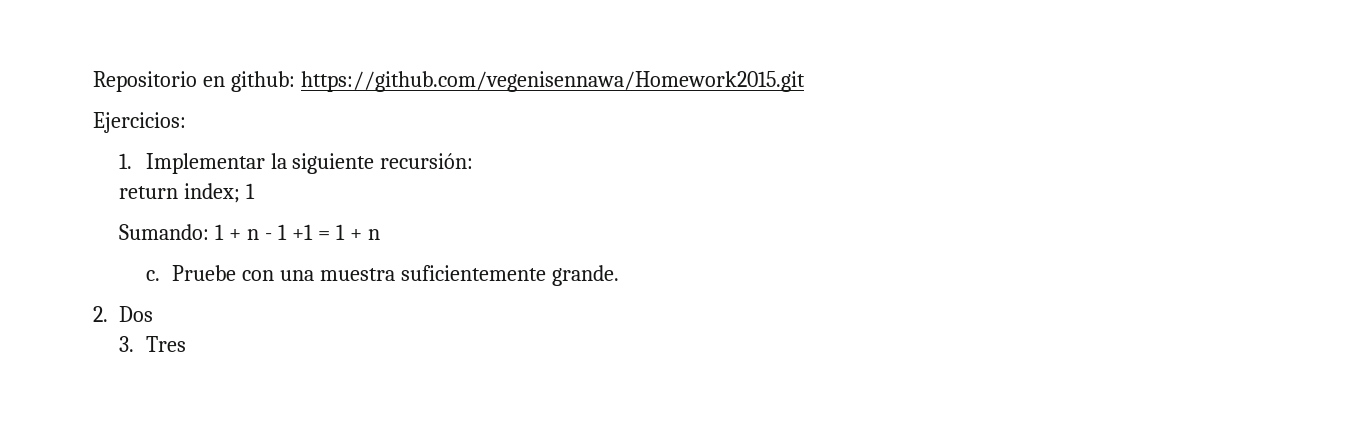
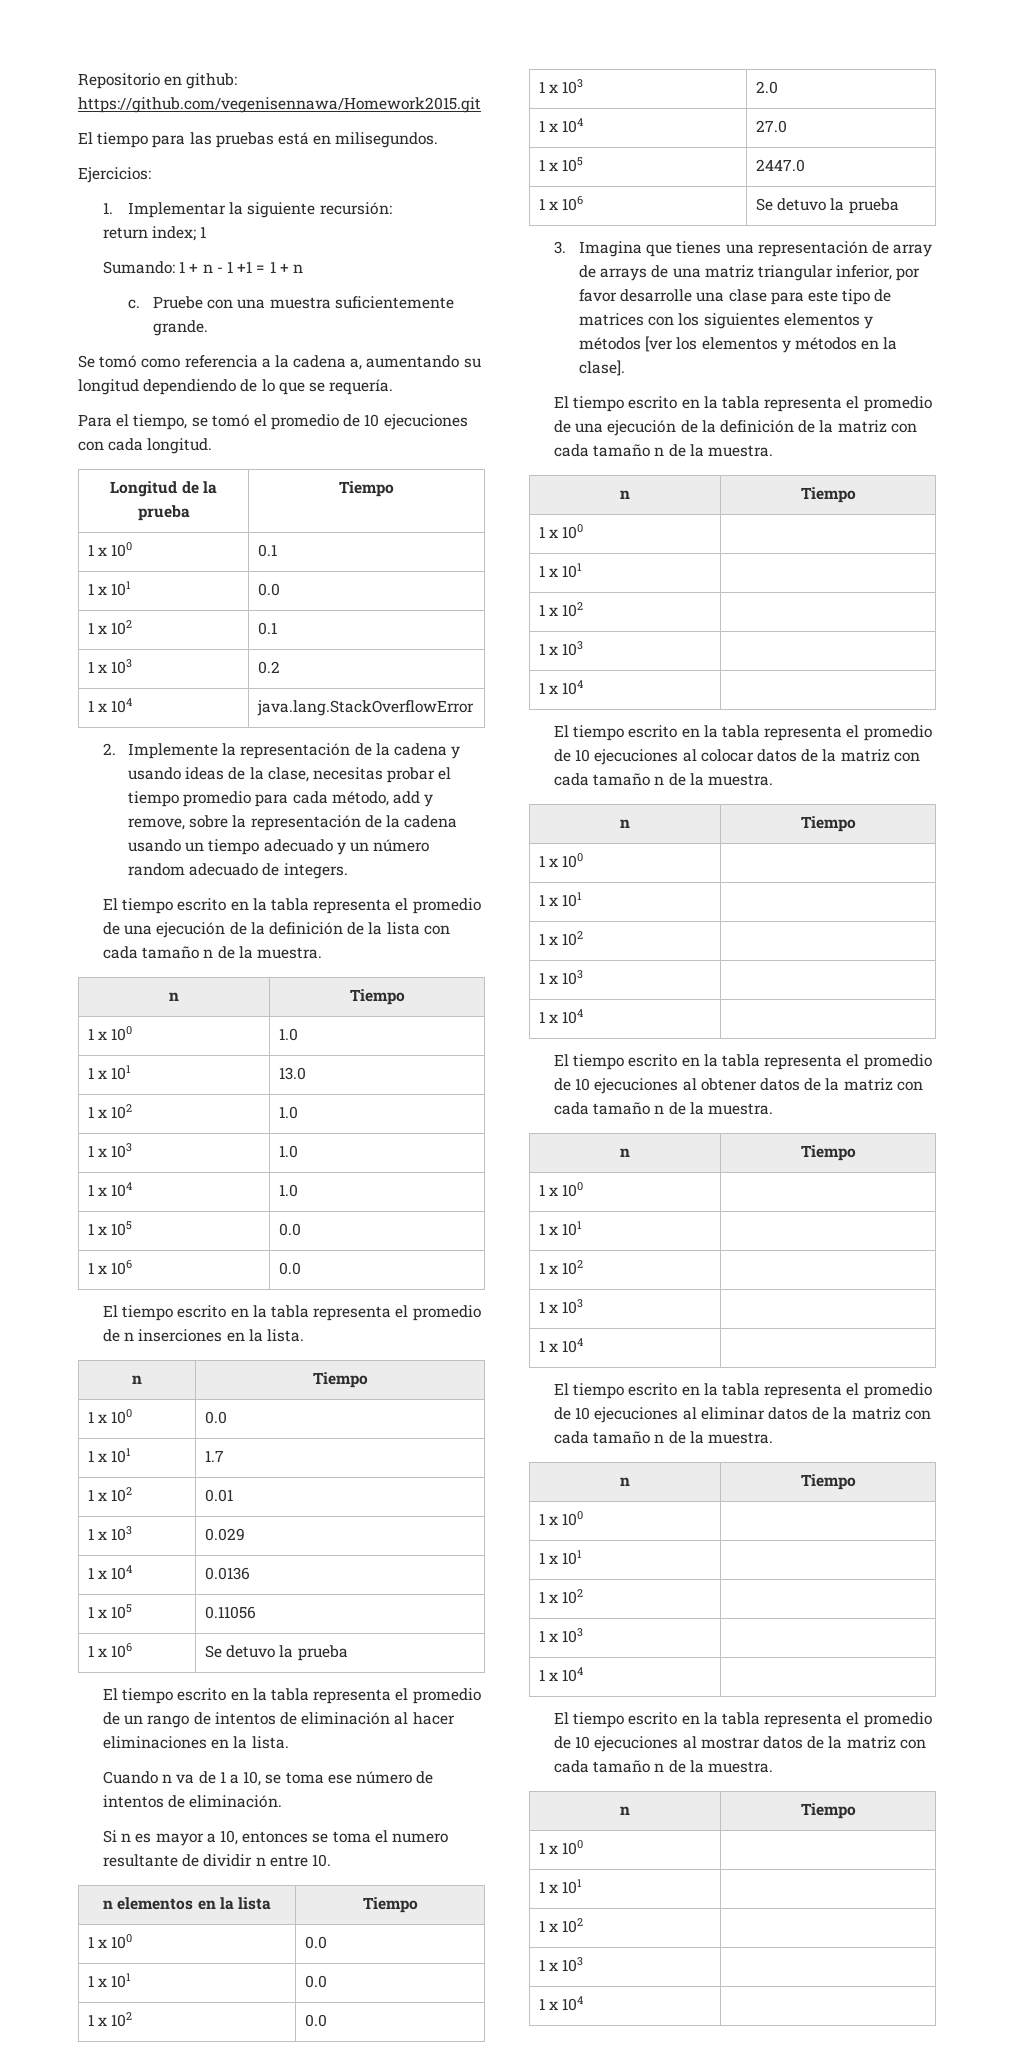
(805, 81) none -> [78,132,439,148] // El tiempo para las pruebas está en milisegundos.
[93,306,154,322] [119,336,186,352] 2. Dos // 3. Tres -> [78,355,481,370] [78,379,394,395] [78,414,468,430] [78,438,213,454] [110,481,217,497] [137,505,190,521] [339,481,394,497] [87,542,133,557] [257,544,277,557] [87,581,132,596] [257,583,280,596] [87,620,133,635] [257,622,277,635] [87,659,133,674] [257,661,280,674] [87,698,133,713] [256,700,474,716] [103,743,461,759] [128,767,452,783] [128,791,434,807] [128,815,458,831] [128,839,430,855] [128,863,348,879] [103,898,481,914] [103,922,450,938] [103,946,322,959] [169,992,179,1001] [349,989,405,1005] [87,1026,133,1041] [278,1028,298,1041] [87,1065,132,1080] [278,1067,306,1080] [87,1104,133,1119] [278,1106,298,1119] [87,1143,133,1158] [278,1145,298,1158] [87,1182,133,1197] [278,1184,298,1197] [87,1221,133,1236] [278,1223,301,1236] [87,1260,133,1275] [278,1262,301,1275] [103,1305,481,1321] [103,1329,304,1342] [132,1375,142,1384] [312,1372,368,1388] [87,1409,133,1424] [204,1411,227,1424] [87,1448,132,1463] [204,1450,224,1462] [87,1487,133,1502] [204,1489,233,1502] [87,1526,133,1541] [204,1528,245,1541] [87,1565,133,1580] [204,1567,250,1580] [87,1604,133,1619] [204,1606,256,1619] [87,1643,133,1658] [204,1645,348,1661] [103,1688,481,1704] [103,1712,455,1728] [103,1736,289,1749] [103,1771,434,1786] [103,1795,283,1808] [103,1830,448,1846] [103,1854,331,1867] [103,1897,271,1910] [362,1897,418,1913] [87,1934,133,1949] [304,1936,327,1949] [87,1973,132,1988] [304,1975,327,1988] [87,2012,133,2027] [304,2014,327,2027] [538,79,584,94] [755,81,778,94] [538,118,584,133] [755,120,787,133] [538,157,584,172] [755,159,805,172] [538,196,584,211] [755,198,899,214] [554,241,933,257] [579,265,921,281] [579,289,892,305] [579,313,873,329] [579,336,898,353] [579,360,626,376] [554,396,932,412] [554,420,917,436] [554,444,773,457] [620,490,630,499] [800,487,856,503] [538,524,584,539] [538,563,583,578] [538,602,584,617] [538,641,584,656] [538,680,584,695] [554,725,932,741] [554,749,920,765] [554,773,773,786] [620,819,630,828] [800,816,856,832] [538,853,584,868] [538,892,583,907] [538,931,584,946] [538,970,584,985] [538,1009,584,1024] [554,1054,932,1070] [554,1078,923,1094] [554,1102,773,1115] [620,1148,630,1157] [800,1145,856,1161] [538,1182,584,1197] [538,1221,583,1236] [538,1260,584,1275] [538,1299,584,1314] [538,1338,584,1353] [554,1383,932,1399] [554,1407,931,1423] [554,1431,773,1444] [620,1477,630,1486] [800,1474,856,1490] [538,1511,584,1526] [538,1550,583,1565] [538,1589,584,1604] [538,1628,584,1643] [538,1667,584,1682] [554,1712,932,1728] [554,1736,926,1752] [554,1760,773,1773] [620,1806,630,1815] [800,1803,856,1819] [538,1840,584,1855] [538,1879,583,1894] [538,1918,584,1933] [538,1957,584,1972] [538,1996,584,2011] Se tomó como referencia a la cadena a, aumentando su longitud dependiendo de lo que se requería. // Para el tiempo, se tomó el promedio de 10 ejecuciones con cada longitud. // Longitud de la prueba | Tiempo // 1 x 100 | 0.1 // 1 x 101 | 0.0 // 1 x 102 | 0.1 // 1 x 103 | 0.2 // 1 x 104 | java.lang.StackOverflowError // 2. Implemente la representación de la cadena y usando ideas de la clase, necesitas probar el tiempo promedio para cada método, add y remove, sobre la representación de la cadena usando un tiempo adecuado y un número random adecuado de integers. // El tiempo escrito en la tabla representa el promedio de una ejecución de la definición de la lista con cada tamaño n de la muestra. // n | Tiempo // 1 x 100 | 1.0 // 1 x 101 | 13.0 // 1 x 102 | 1.0 // 1 x 103 | 1.0 // 1 x 104 | 1.0 // 1 x 105 | 0.0 // 1 x 106 | 0.0 // El tiempo escrito en la tabla representa el promedio de n inserciones en la lista. // n | Tiempo // 1 x 100 | 0.0 // 1 x 101 | 1.7 // 1 x 102 | 0.01 // 1 x 103 | 0.029 // 1 x 104 | 0.0136 // 1 x 105 | 0.11056 // 1 x 106 | Se detuvo la prueba // El tiempo escrito en la tabla representa el promedio de un rango de intentos de eliminación al hacer eliminaciones en la lista. // Cuando n va de 1 a 10, se toma ese número de intentos de eliminación. // Si n es mayor a 10, entonces se toma el numero resultante de dividir n entre 10. // n elementos en la lista | Tiempo // 1 x 100 | 0.0 // 1 x 101 | 0.0 // 1 x 102 | 0.0 // 1 x 103 | 2.0 // 1 x 104 | 27.0 // 1 x 105 | 2447.0 // 1 x 106 | Se detuvo la prueba // 3. Imagina que tienes una representación de array de arrays de una matriz triangular inferior, por favor desarrolle una clase para este tipo de matrices con los siguientes elementos y métodos [ver los elementos y métodos en la clase]. // El tiempo escrito en la tabla representa el promedio de una ejecución de la definición de la matriz con cada tamaño n de la muestra. // n | Tiempo // 1 x 100 | // 1 x 101 | // 1 x 102 | // 1 x 103 | // 1 x 104 | // El tiempo escrito en la tabla representa el promedio de 10 ejecuciones al colocar datos de la matriz con cada tamaño n de la muestra. // n | Tiempo // 1 x 100 | // 1 x 101 | // 1 x 102 | // 1 x 103 | // 1 x 104 | // El tiempo escrito en la tabla representa el promedio de 10 ejecuciones al obtener datos de la matriz con cada tamaño n de la muestra. // n | Tiempo // 1 x 100 | // 1 x 101 | // 1 x 102 | // 1 x 103 | // 1 x 104 | // El tiempo escrito en la tabla representa el promedio de 10 ejecuciones al eliminar datos de la matriz con cada tamaño n de la muestra. // n | Tiempo // 1 x 100 | // 1 x 101 | // 1 x 102 | // 1 x 103 | // 1 x 104 | // El tiempo escrito en la tabla representa el promedio de 10 ejecuciones al mostrar datos de la matriz con cada tamaño n de la muestra. // n | Tiempo // 1 x 100 | // 1 x 101 | // 1 x 102 | // 1 x 103 | // 1 x 104 |

